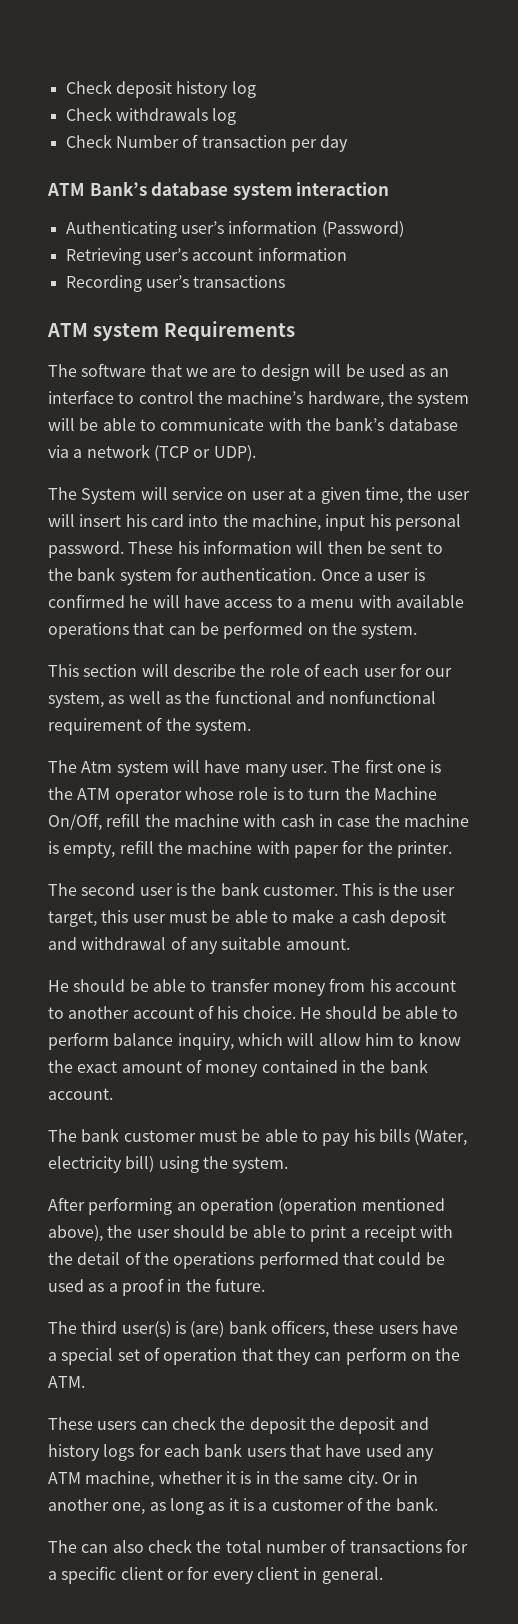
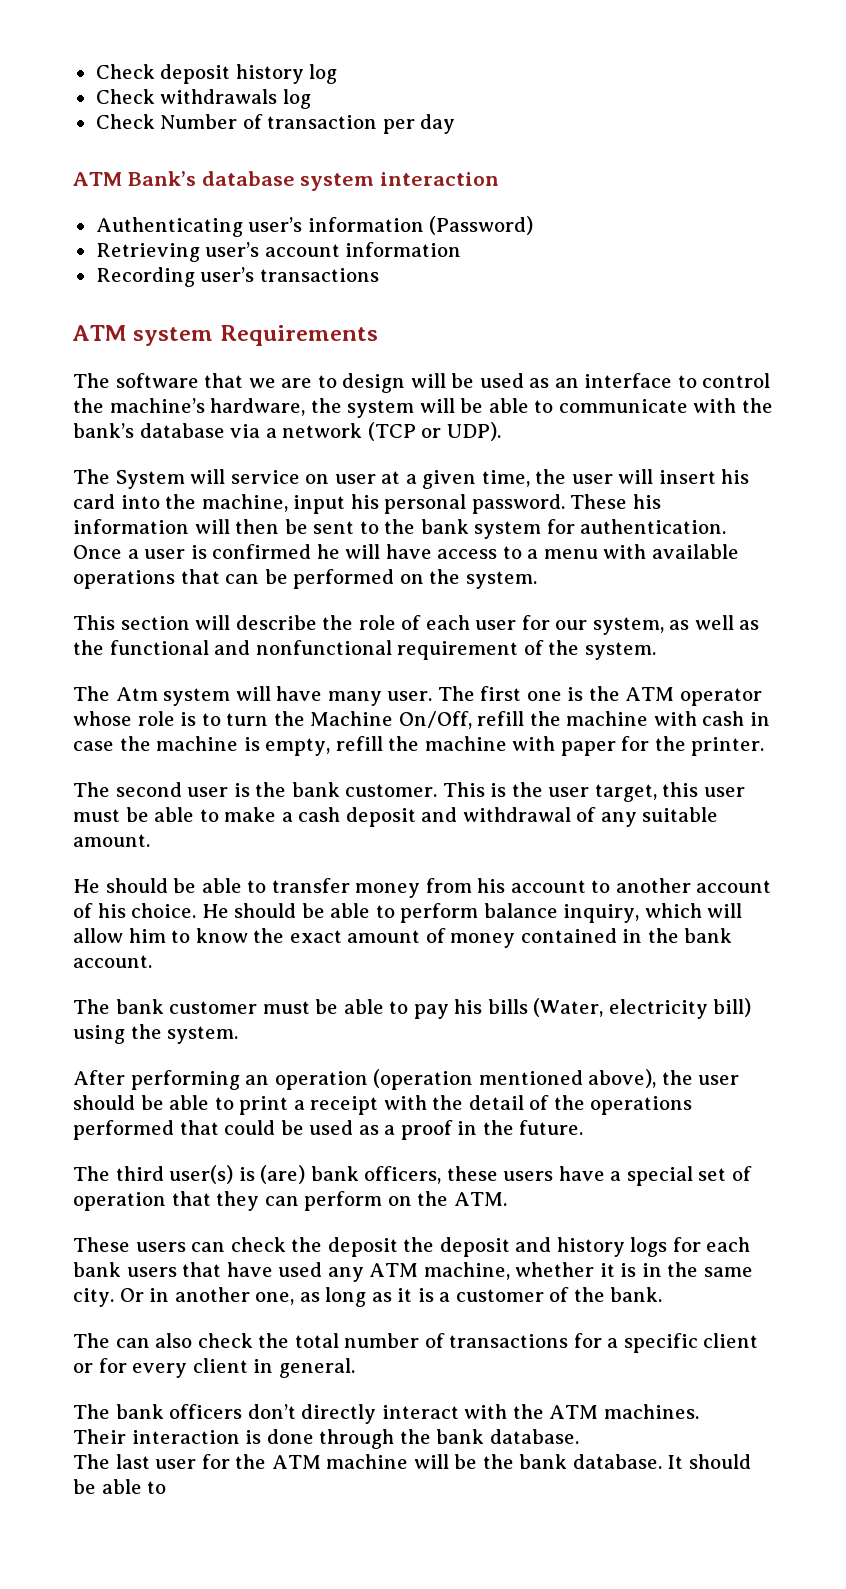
(383, 1575) none -> [73,1404,699,1424] [73,1429,579,1449] [73,1454,751,1469] [73,1479,167,1494] // The bank officers don’t directly interact with the ATM machines. // Their interaction is done through the bank database. // The last user for the ATM machine will be the bank database. It should be able to

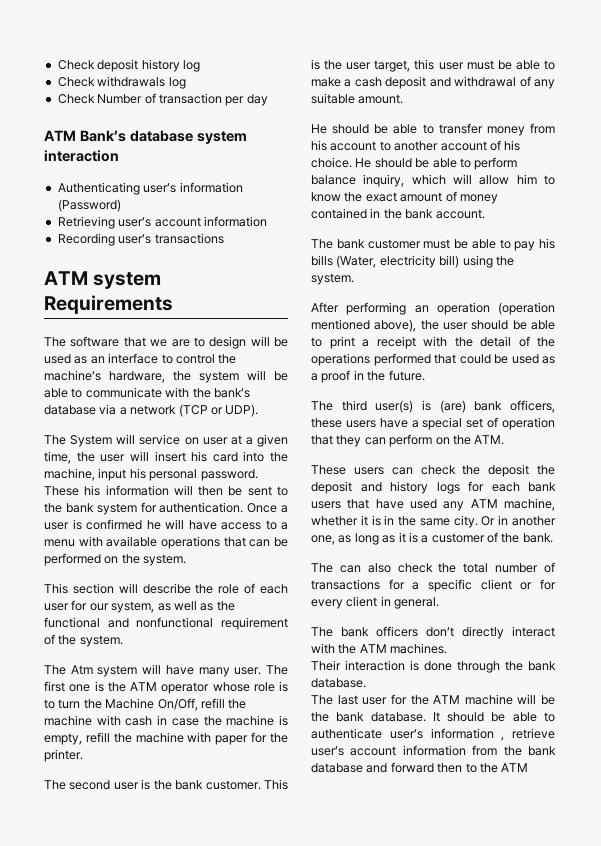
(167, 1487) none -> [311,728,555,741] [311,745,556,756] [311,762,529,773] authenticate user’s information , retrieve user’s account information from the bank database and forward then to the ATM

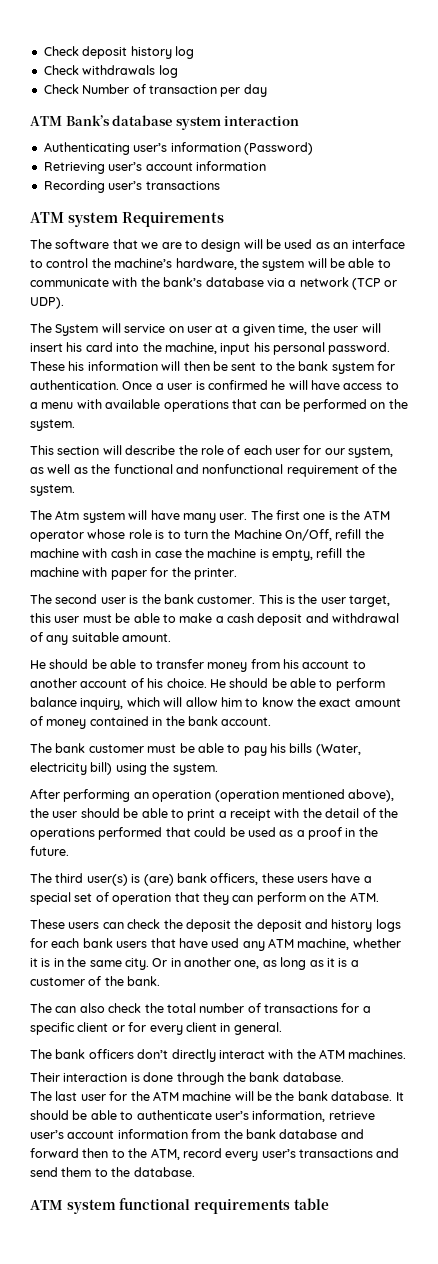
[430,728,505,741] information , -> [252,1110,326,1122] information,
[501,763,529,772] ATM -> [150,1148,400,1161] [30,1167,195,1177] [30,1198,329,1214] ATM, record every user’s transactions and send them to the database. // ATM system functional requirements table

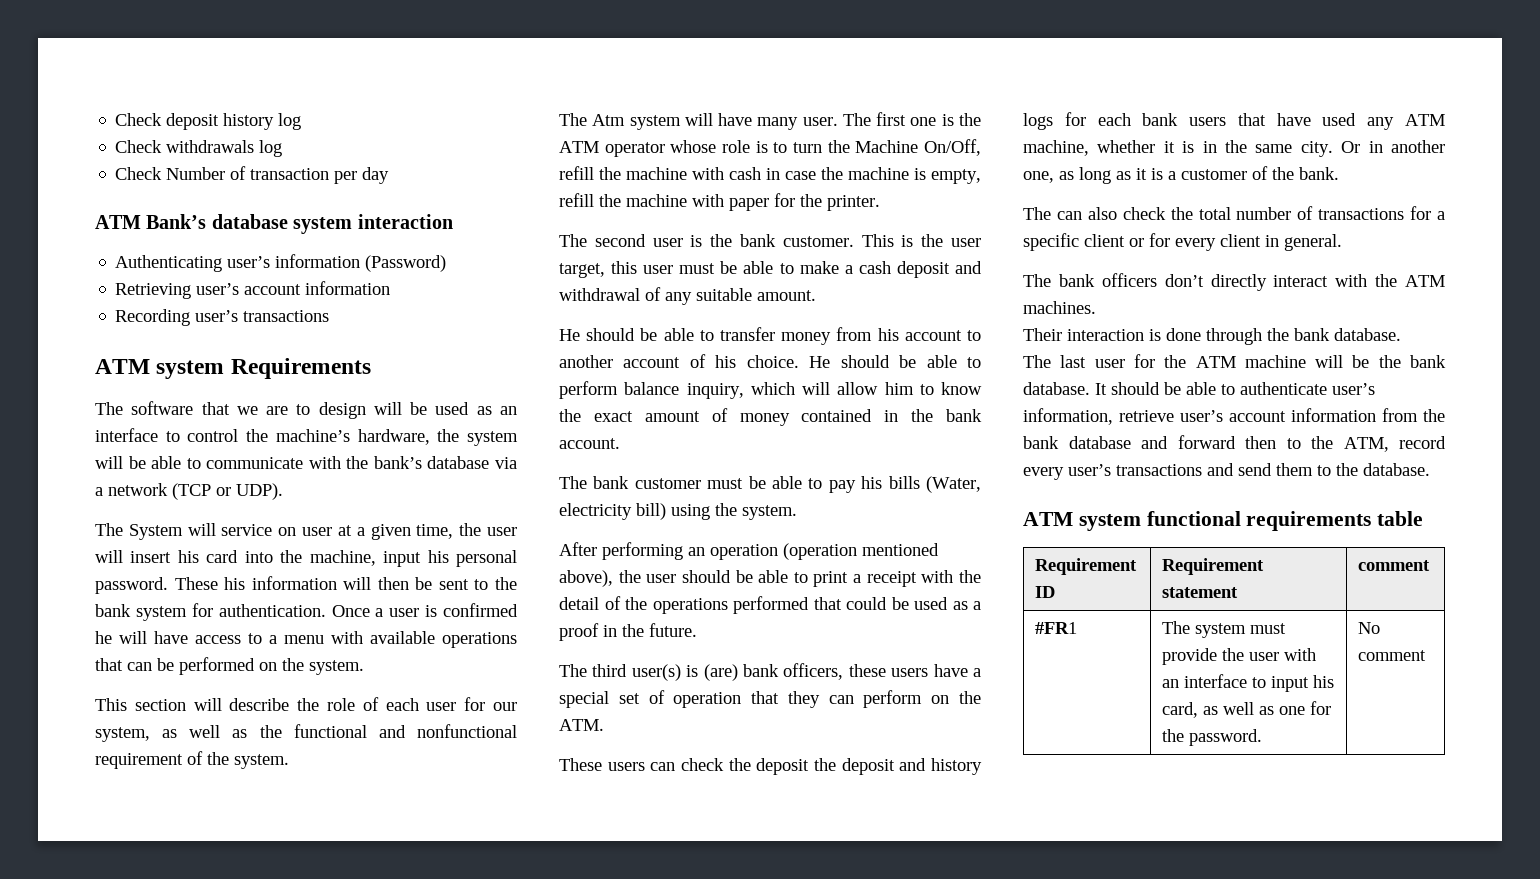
(329, 1204) none -> [1035,558,1138,575] [1035,586,1056,598] [1162,558,1265,575] [1162,587,1239,598] [1358,560,1431,571] [1035,622,1078,634] [1162,621,1287,638] [1162,648,1317,665] [1162,674,1335,692] [1162,701,1332,718] [1162,729,1263,746] [1358,622,1381,634] [1358,650,1427,661] // Requirement ID | Requirement statement | comment // #FR1 | The system must provide the user with an interface to input his card, as well as one for the password. | No comment

